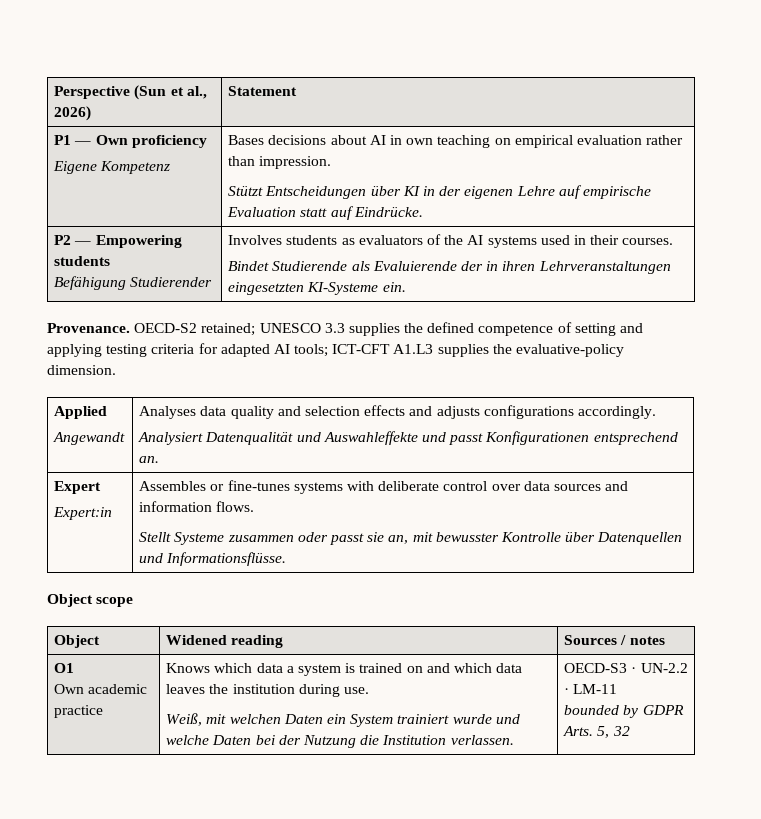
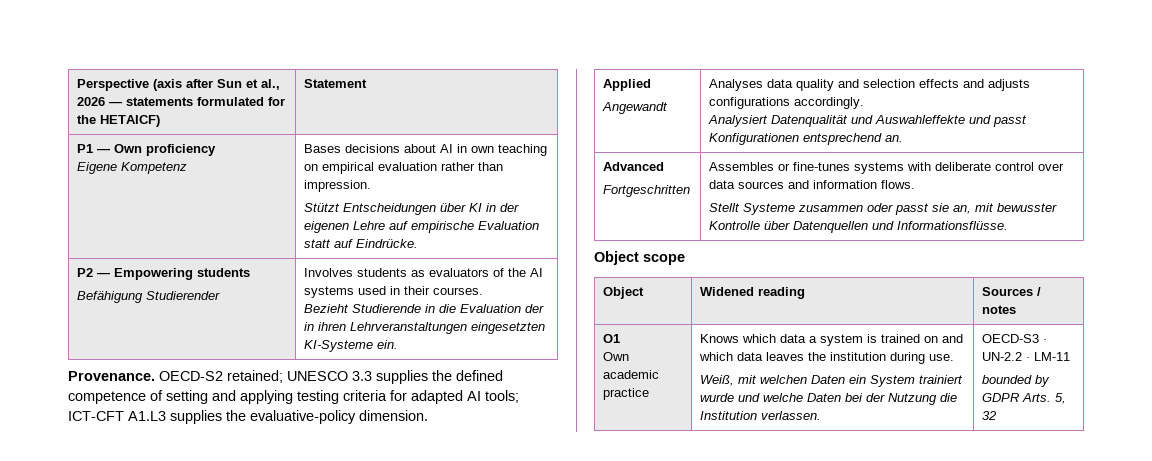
[134,85,207,100] [54,106,92,121] (Sun et al., 2026) -> [153,79,281,91] [77,97,286,106] [77,115,161,127] (axis after Sun et al., 2026 — statements formulated for the HETAICF)
[228,261,457,271] Bindet Studierende als Evaluierende -> [304,304,522,313] Bezieht Studierende in die Evaluation
[54,481,102,494] [53,507,113,520] Expert // Expert:in -> [603,162,665,171] [603,185,691,197] Advanced // Fortgeschritten

